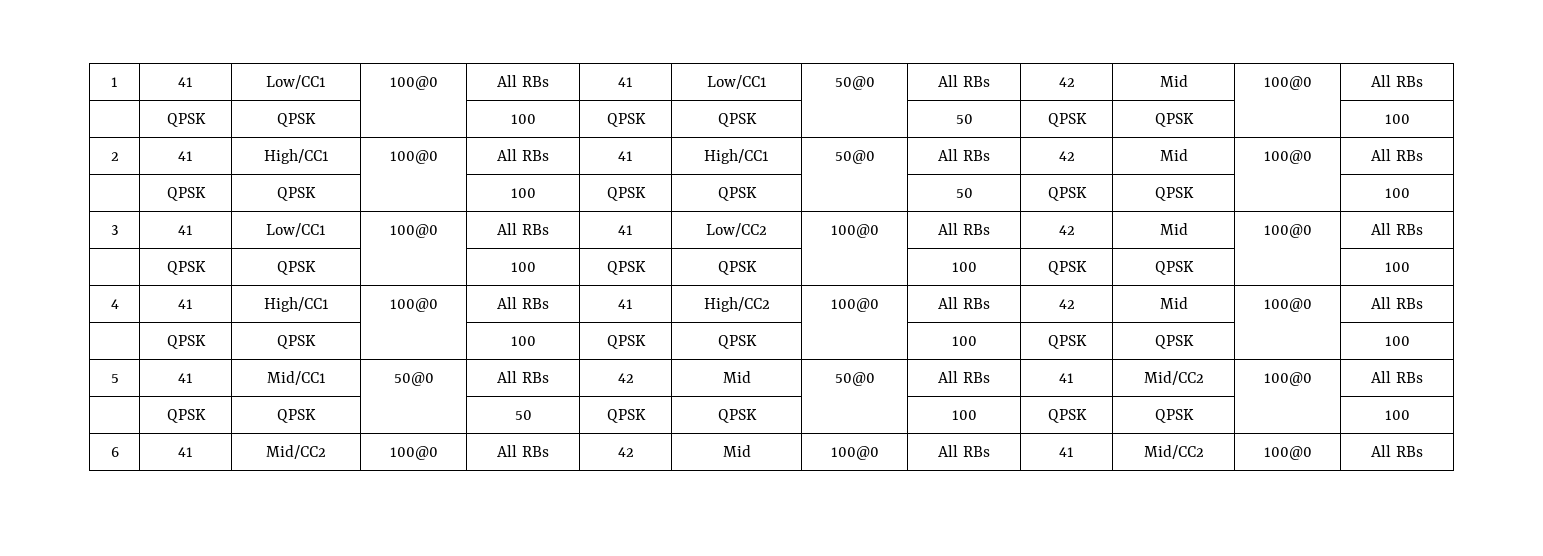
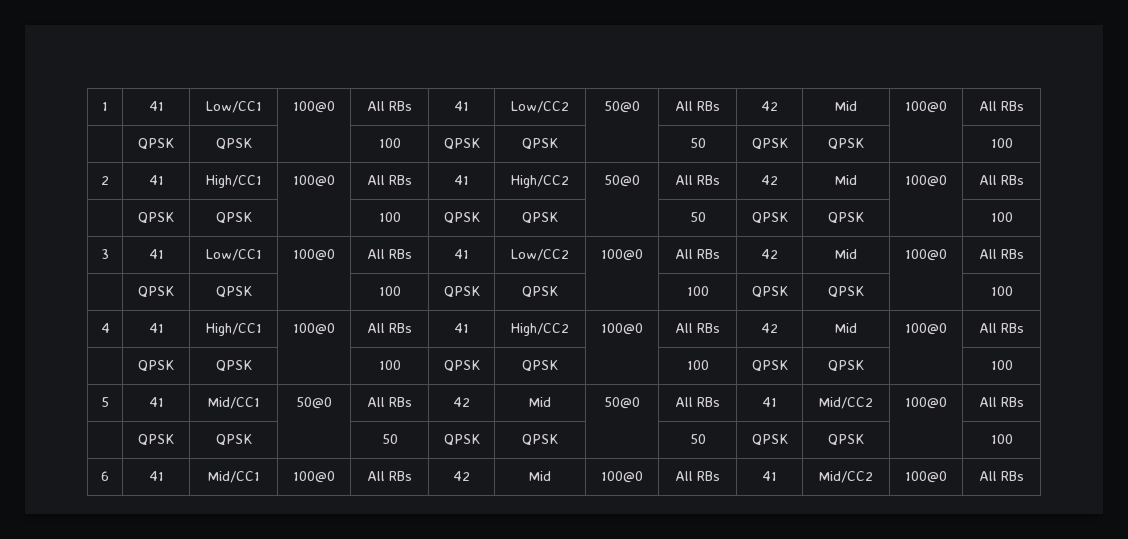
[706,75,767,89] Low/CC1 -> [511,101,569,113] Low/CC2
[704,149,769,164] High/CC1 -> [511,175,569,188] High/CC2
[951,410,977,420] 100 -> [689,434,706,444] 50
[266,445,326,459] Mid/CC2 -> [207,471,260,483] Mid/CC1

